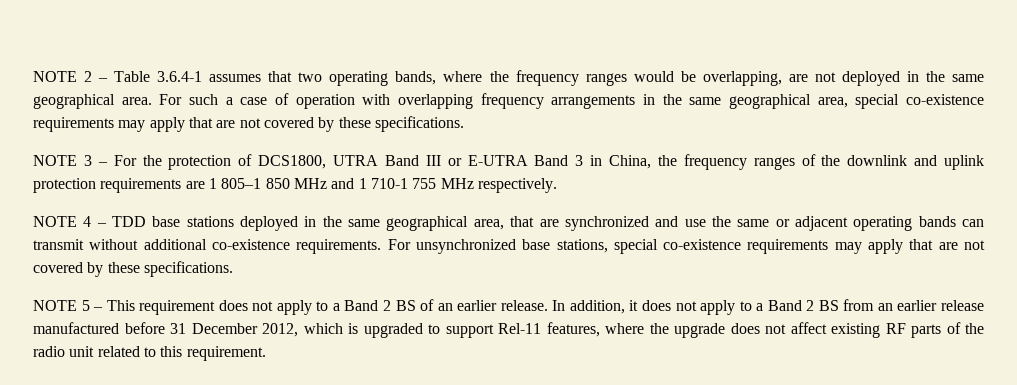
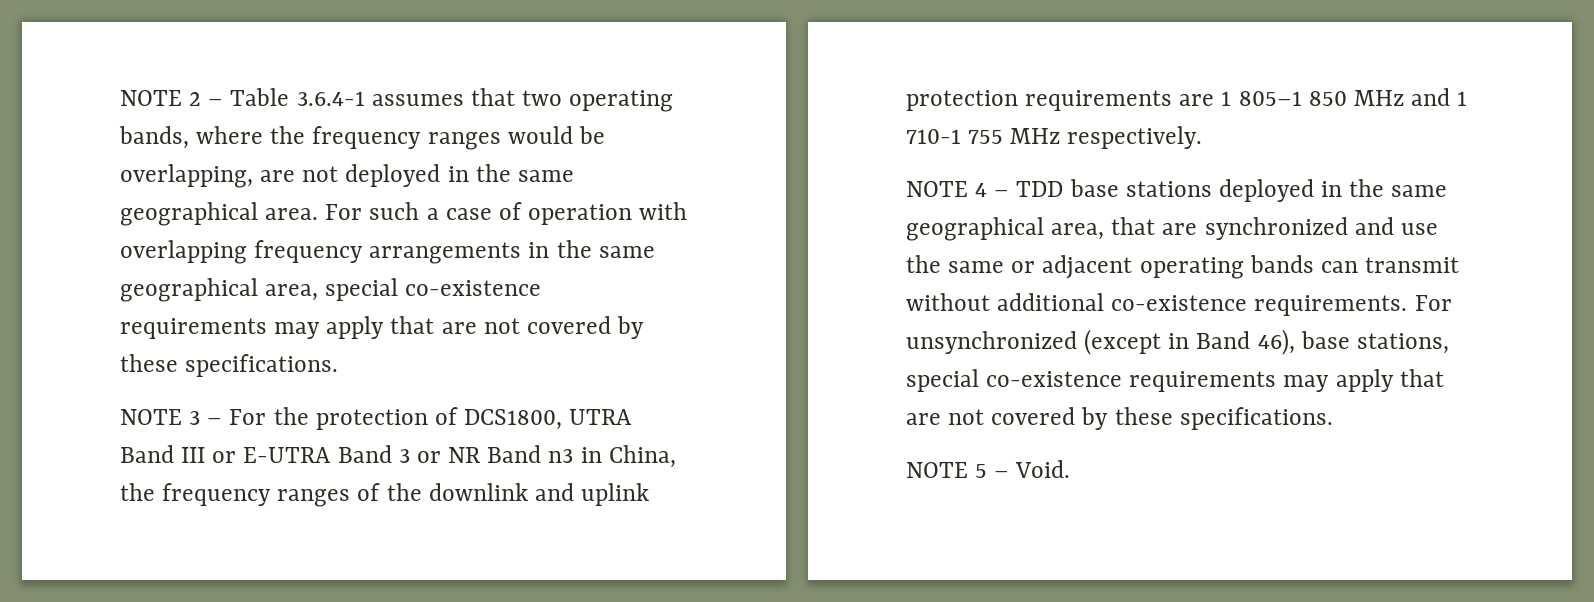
(584, 160) none -> [416,445,574,463] or NR Band n3
(516, 246) none -> [1084,329,1295,355] (except in Band 46),
[106,299,984,315] [33,322,984,338] [33,346,266,361] This requirement does not apply to a Band 2 BS of an earlier release. In addition, it does not apply to a Band 2 BS from an earlier release manufactured before 31 December 2012, which is upgraded to support Rel-11 features, where the upgrade does not affect existing RF parts of the radio unit related to this requirement. -> [1015,460,1071,478] Void.

